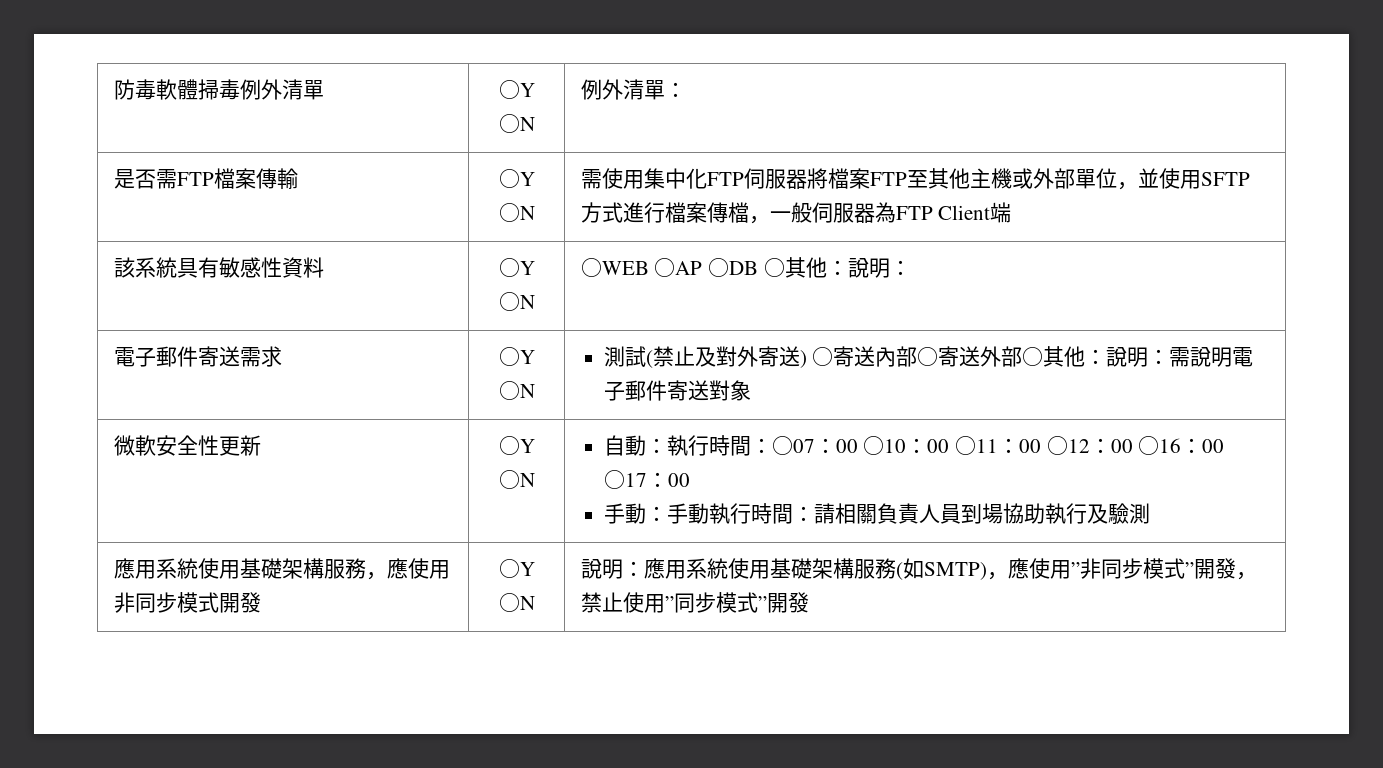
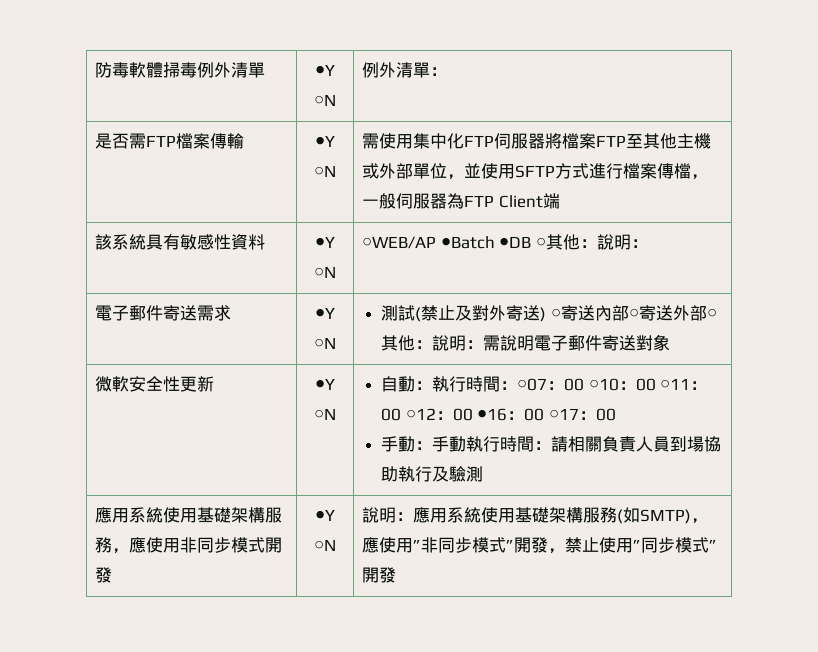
[498,80,535,99] ○Y -> [315,64,335,76] ●Y
[498,169,535,188] ○Y -> [315,135,335,147] ●Y
[498,258,535,277] [498,292,535,311] [580,258,758,277] ○Y ○N | ○WEB ○AP ○DB -> [315,236,335,248] [314,266,336,278] [362,236,532,249] ●Y ○N | ○WEB/AP ●Batch ●DB
[498,347,535,366] ○Y -> [315,307,335,319] ●Y
[498,436,535,455] ○Y -> [315,378,335,390] ●Y
[1138,436,1182,455] ○16 -> [477,408,508,421] ●16
[498,559,535,578] ○Y -> [315,509,335,521] ●Y

